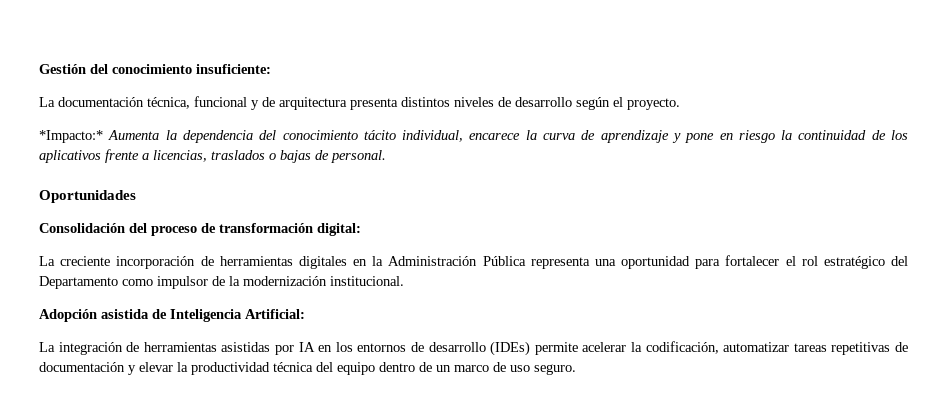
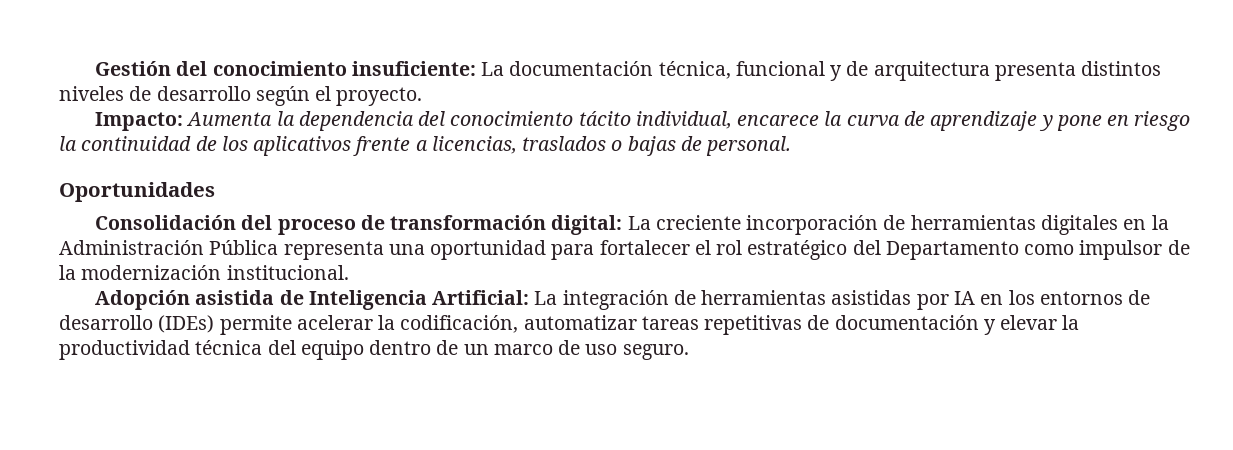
(271, 69) // -> (476, 68) none
[39,130,103,143] *Impacto:* -> [95,112,184,131] Impacto:
(361, 229) // -> (623, 225) none
(305, 314) // -> (530, 297) none

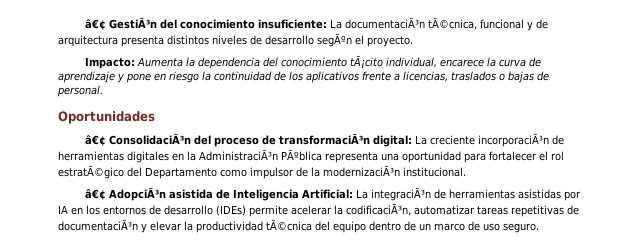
[95,61,172,76] Gestión -> [84,17,157,30] â€¢ GestiÃ³n
[509,61,731,79] documentación técnica, -> [344,17,477,30] documentaciÃ³n tÃ©cnica,
[255,86,310,106] según -> [317,33,352,47] segÃºn
[578,111,631,126] tácito -> [349,55,383,68] tÃ¡cito
[95,215,237,230] Consolidación -> [84,133,191,146] â€¢ ConsolidaciÃ³n
[390,215,547,230] transformación -> [278,133,370,145] transformaciÃ³n
[746,215,879,235] incorporación -> [477,133,549,147] incorporaciÃ³n
[59,240,279,255] Administración Pública -> [199,149,322,161] AdministraciÃ³n PÃºblica
[747,240,848,260] estratégico -> [58,165,124,179] estratÃ©gico
[81,265,222,280] modernización -> [323,165,400,177] modernizaciÃ³n
[95,290,191,310] Adopción -> [84,187,166,201] â€¢ AdopciÃ³n
[562,290,669,310] integración -> [370,187,431,201] integraciÃ³n
[400,315,519,333] codificación, -> [346,203,411,216] codificaciÃ³n,
[834,315,979,330] documentación -> [58,219,138,231] documentaciÃ³n
[195,340,263,355] técnica -> [266,219,312,231] tÃ©cnica

